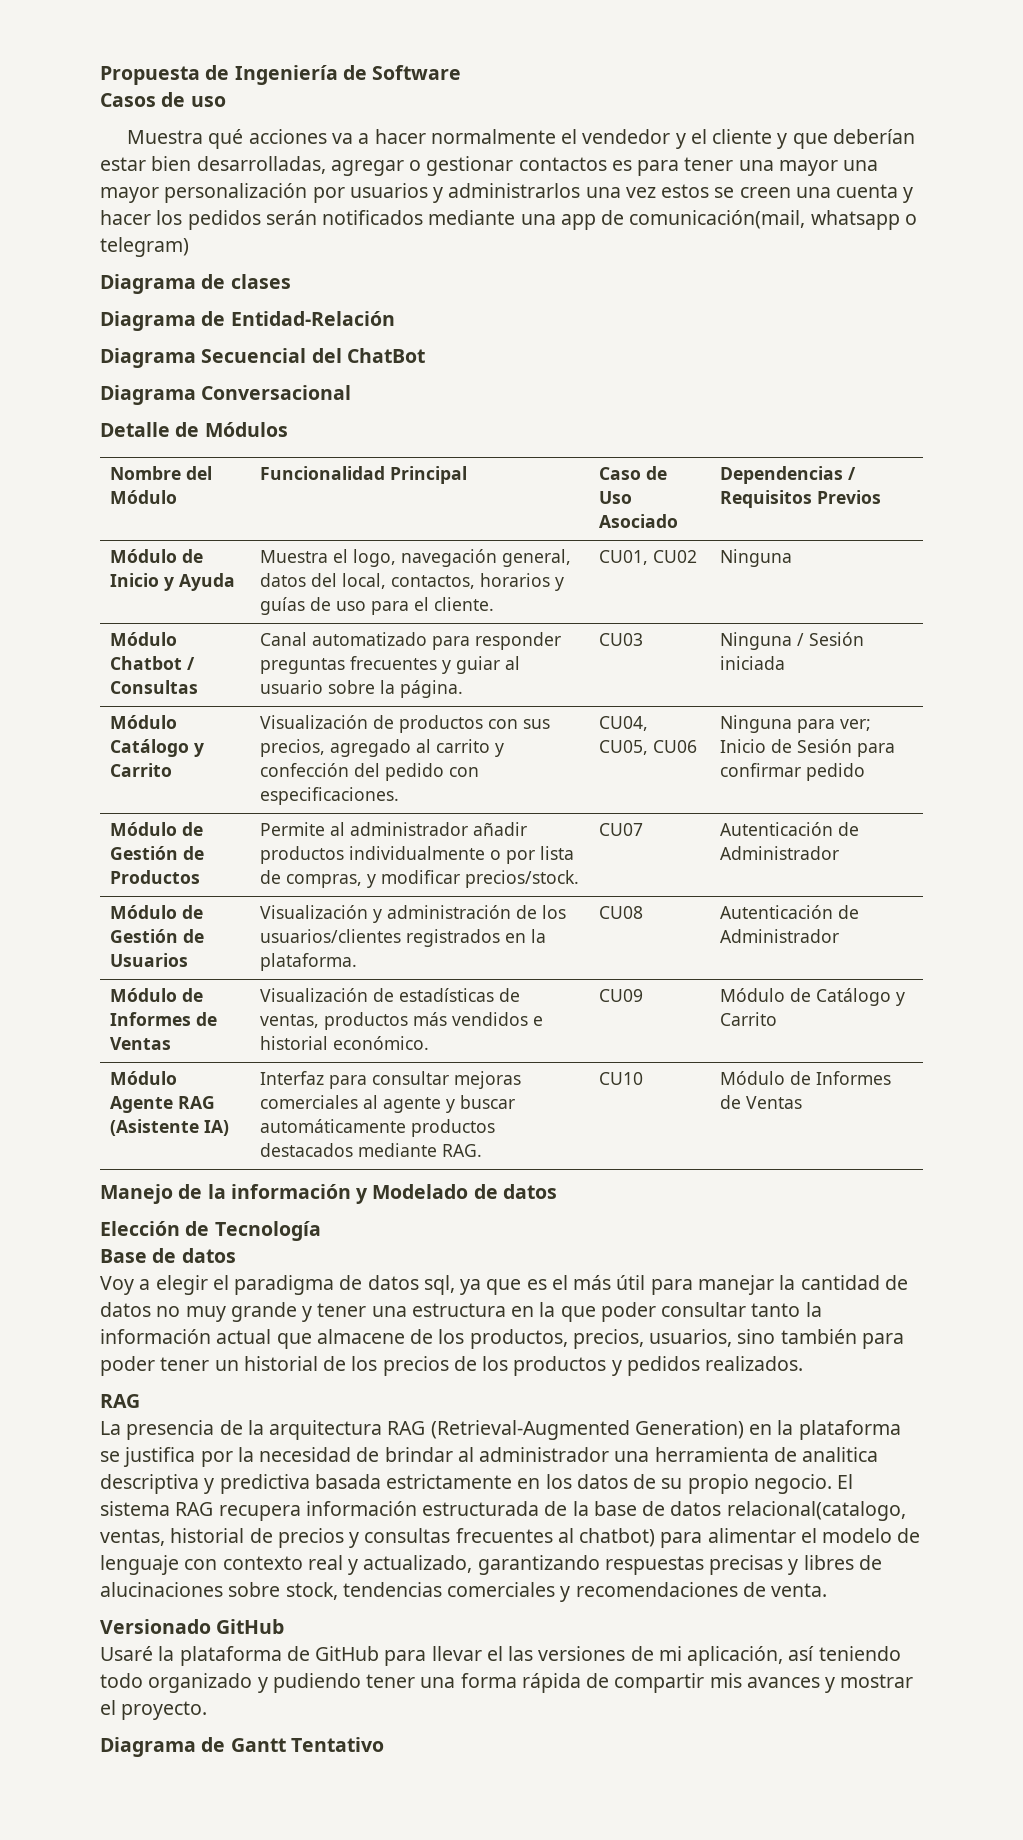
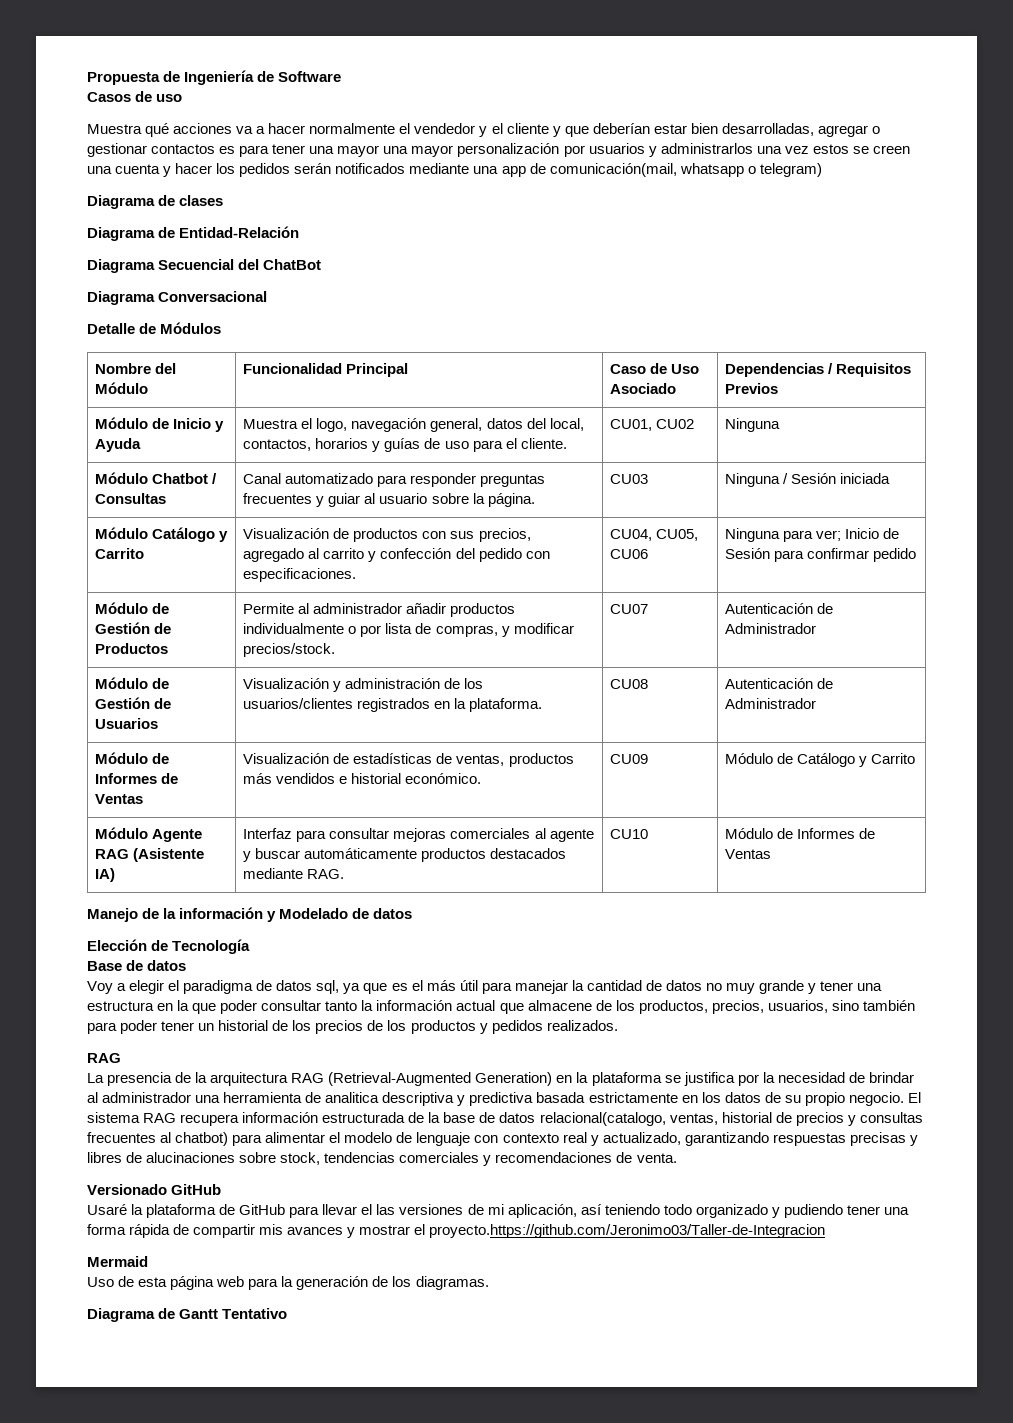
[121,1701,208,1720] proyecto. -> [429,1224,826,1238] [87,1256,148,1267] [87,1276,489,1290] proyecto.https://github.com/Jeronimo03/Taller-de-Integracion // Mermaid // Uso de esta página web para la generación de los diagramas.

